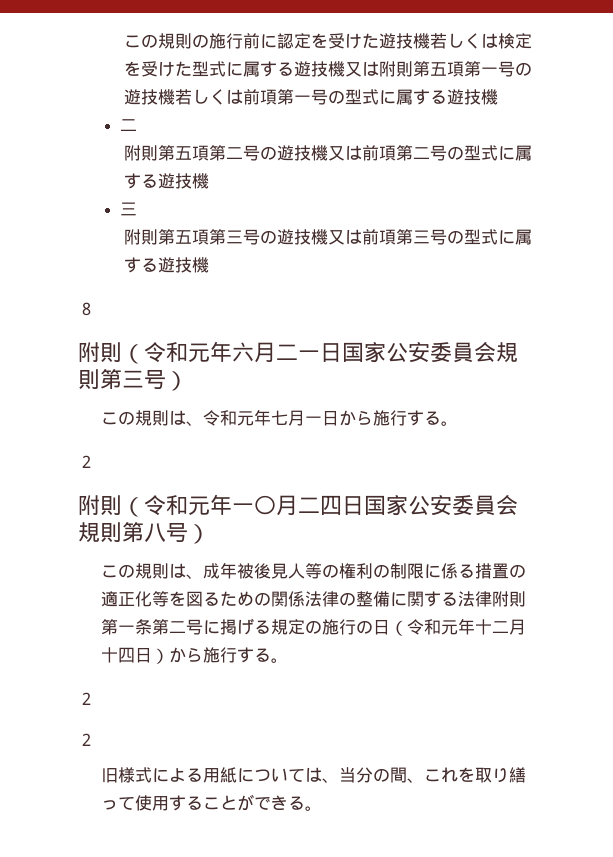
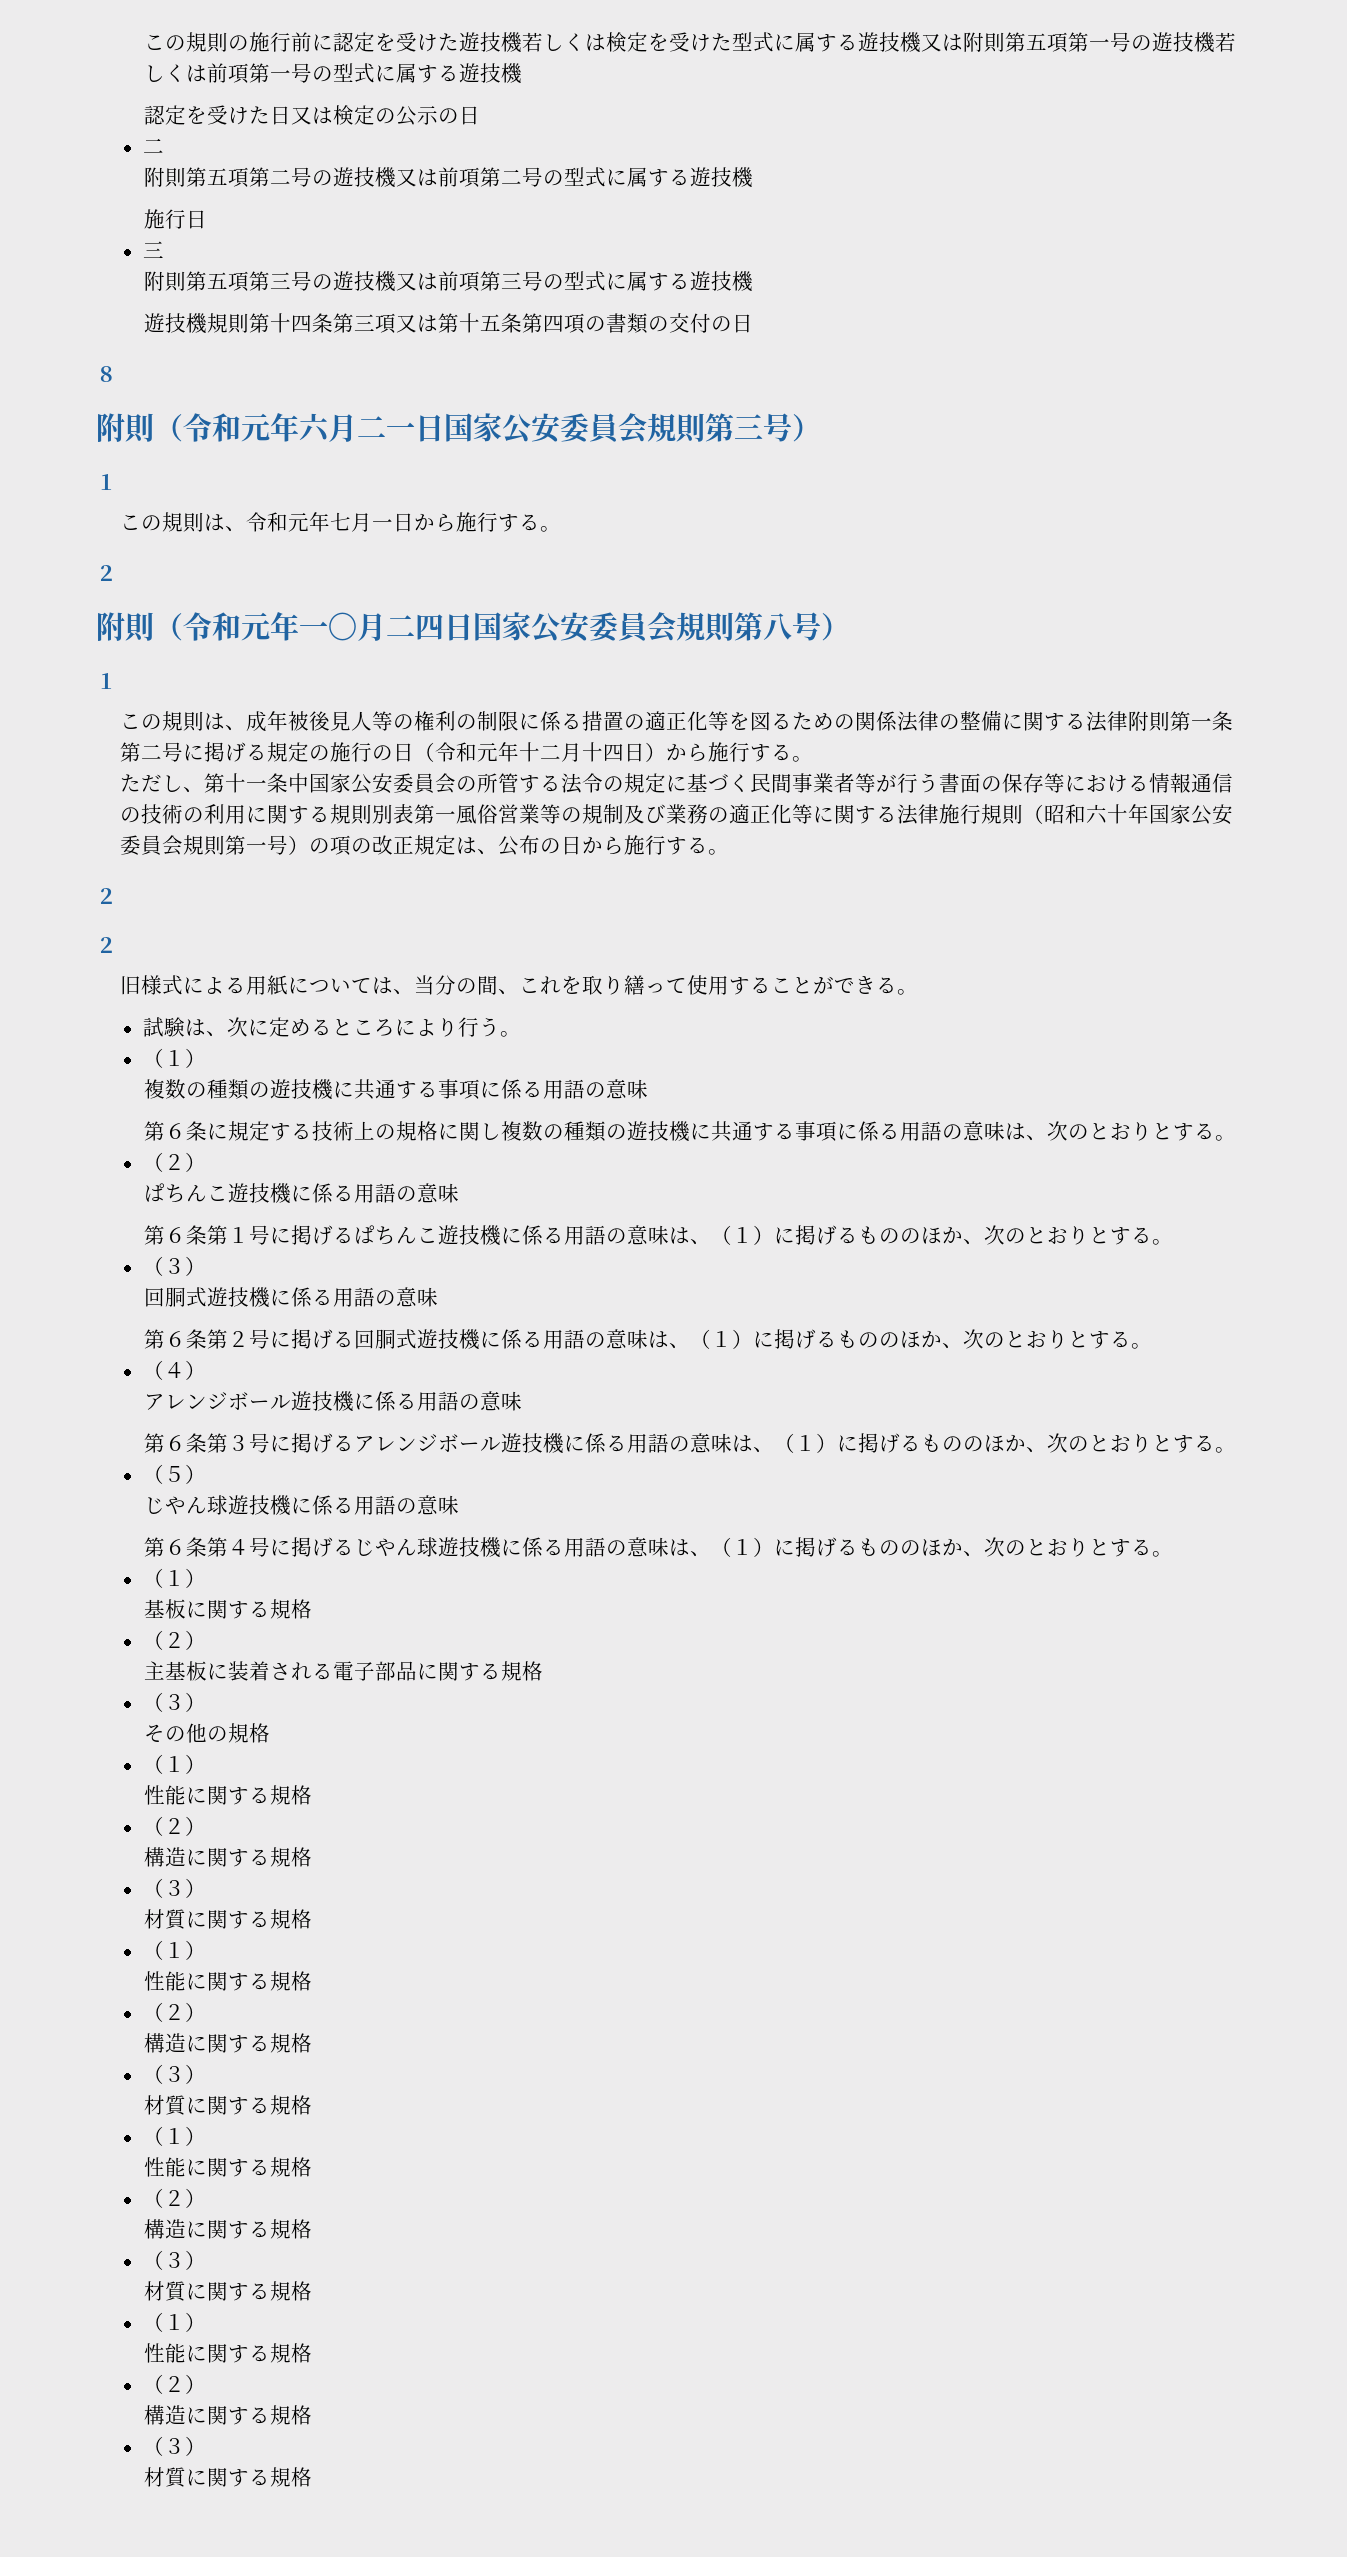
(499, 97) none -> [144,105,481,126] // 認定を受けた日又は検定の公示の日
(210, 181) none -> [144,209,208,229] // 施行日
(210, 265) none -> [144,313,754,334] // 遊技機規則第十四条第三項又は第十五条第四項の書類の交付の日
(188, 381) none -> [96,474,117,490] // １
(210, 534) none -> [96,673,117,689] // １
(289, 660) none -> [120,773,1234,794] [120,804,1234,825] [120,835,730,856] // ただし、第十一条中国家公安委員会の所管する法令の規定に基づく民間事業者等が行う書面の保存等における情報通信の技術の利用に関する規則別表第一風俗営業等の規制及び業務の適正化等に関する法律施行規則（昭和六十年国家公安委員会規則第一号）の項の改正規定は、公布の日から施行する。
(323, 808) none -> [142,1017,521,1037] [142,1048,206,1068] [144,1079,649,1100] [144,1121,1237,1142] [142,1152,206,1172] [144,1183,460,1204] [144,1225,1174,1246] [142,1256,206,1276] [144,1287,439,1308] [144,1329,1153,1350] [142,1360,206,1380] [144,1391,523,1412] [144,1433,1237,1454] [142,1464,206,1484] [144,1495,460,1516] [144,1537,1174,1558] [142,1568,206,1588] [144,1599,313,1619] [142,1630,206,1650] [144,1661,544,1681] [142,1692,206,1712] [144,1723,271,1743] [142,1754,206,1774] [144,1785,313,1805] [142,1816,206,1836] [144,1847,313,1867] [142,1878,206,1898] [144,1909,313,1930] [142,1940,206,1960] [144,1971,313,1991] [142,2002,206,2022] [144,2033,313,2053] [142,2064,206,2084] [144,2095,313,2116] [142,2126,206,2146] [144,2157,313,2177] [142,2188,206,2208] [144,2219,313,2239] [142,2250,206,2270] [144,2281,313,2302] [142,2312,206,2332] [144,2343,313,2363] [142,2374,206,2394] [144,2405,313,2425] [142,2436,206,2456] [144,2467,313,2488] // 試験は、次に定めるところにより行う。 // （１） // 複数の種類の遊技機に共通する事項に係る用語の意味 // 第６条に規定する技術上の規格に関し複数の種類の遊技機に共通する事項に係る用語の意味は、次のとおりとする。 // （２） // ぱちんこ遊技機に係る用語の意味 // 第６条第１号に掲げるぱちんこ遊技機に係る用語の意味は、（１）に掲げるもののほか、次のとおりとする。 // （３） // 回胴式遊技機に係る用語の意味 // 第６条第２号に掲げる回胴式遊技機に係る用語の意味は、（１）に掲げるもののほか、次のとおりとする。 // （４） // アレンジボール遊技機に係る用語の意味 // 第６条第３号に掲げるアレンジボール遊技機に係る用語の意味は、（１）に掲げるもののほか、次のとおりとする。 // （５） // じやん球遊技機に係る用語の意味 // 第６条第４号に掲げるじやん球遊技機に係る用語の意味は、（１）に掲げるもののほか、次のとおりとする。 // （１） // 基板に関する規格 // （２） // 主基板に装着される電子部品に関する規格 // （３） // その他の規格 // （１） // 性能に関する規格 // （２） // 構造に関する規格 // （３） // 材質に関する規格 // （１） // 性能に関する規格 // （２） // 構造に関する規格 // （３） // 材質に関する規格 // （１） // 性能に関する規格 // （２） // 構造に関する規格 // （３） // 材質に関する規格 // （１） // 性能に関する規格 // （２） // 構造に関する規格 // （３） // 材質に関する規格

